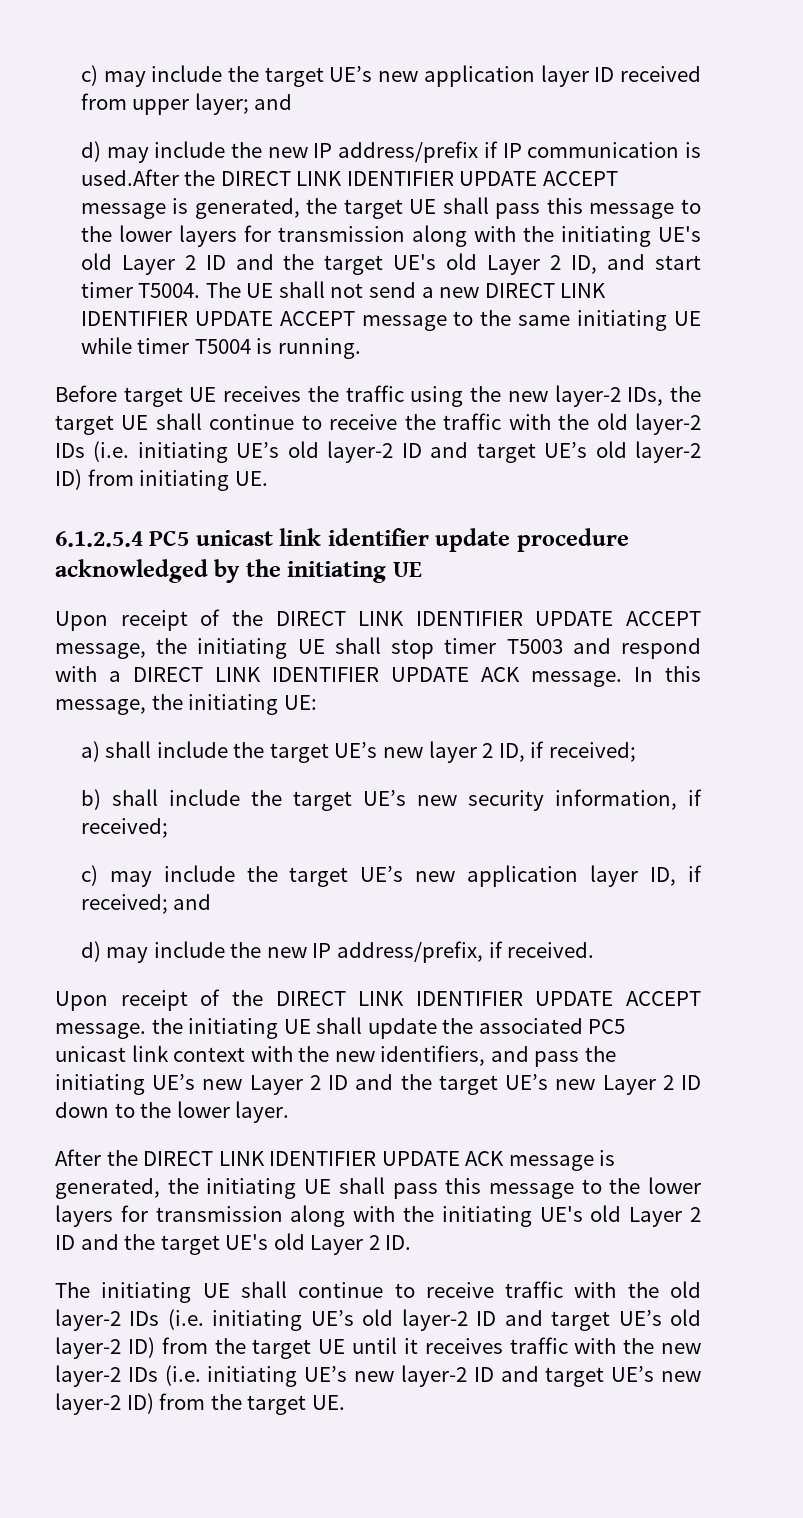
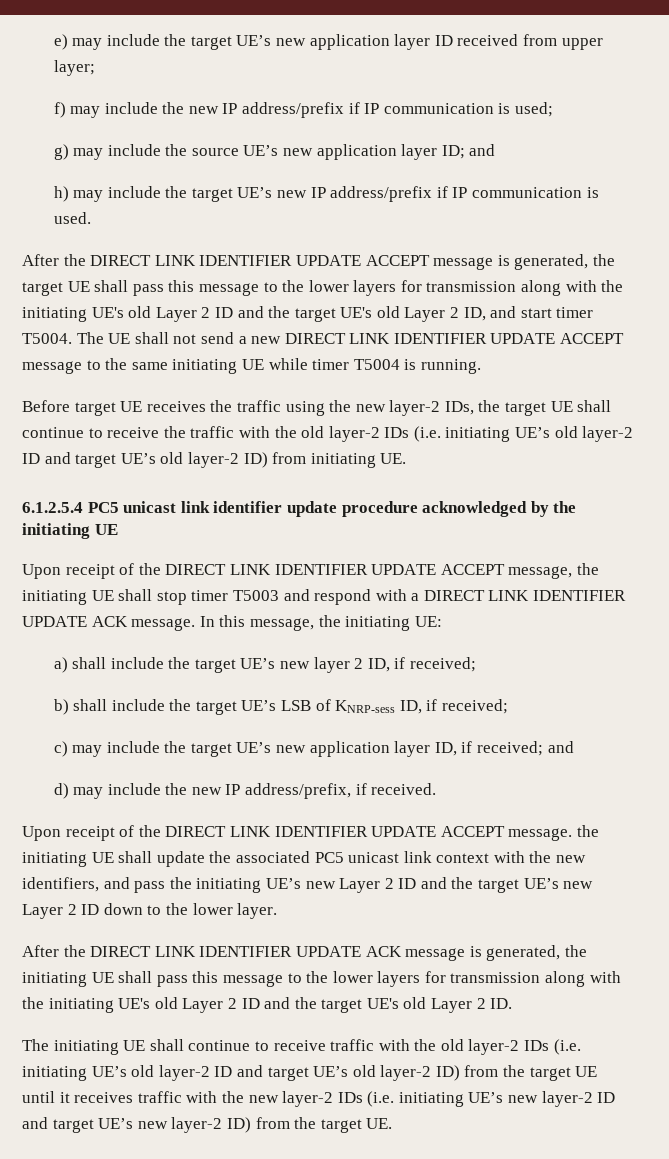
[80,65,98,86] c) -> [53,34,68,50] e)
[254,94,293,110] [80,141,101,162] and // d) -> [53,102,66,118] // f)
[80,169,179,186] used.After -> [515,102,554,117] [53,144,496,160] [53,186,599,202] [53,212,91,224] [22,254,59,266] used; // g) may include the source UE’s new application layer ID; and // h) may include the target UE’s new IP address/prefix if IP communication is used. // After
[416,789,677,811] new security information, -> [281,699,422,714] LSB of KNRP-sess ID,

